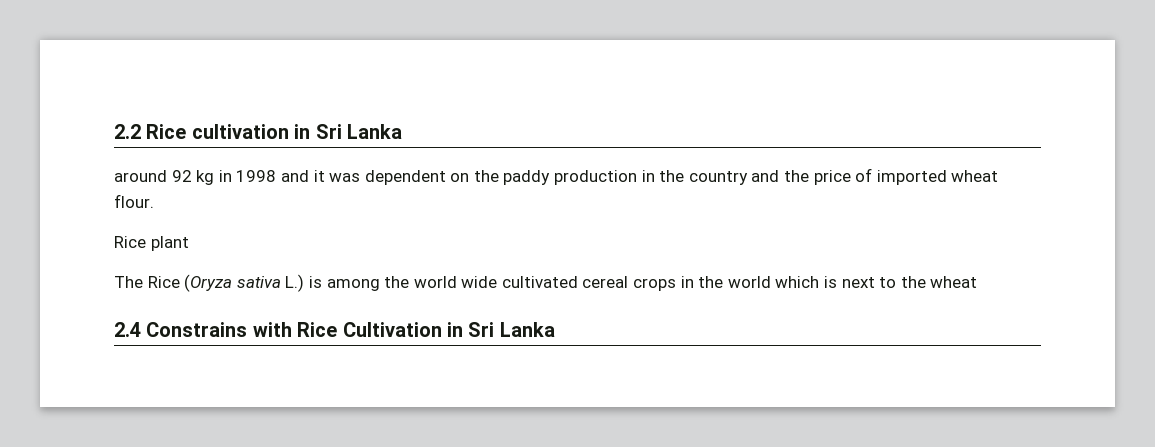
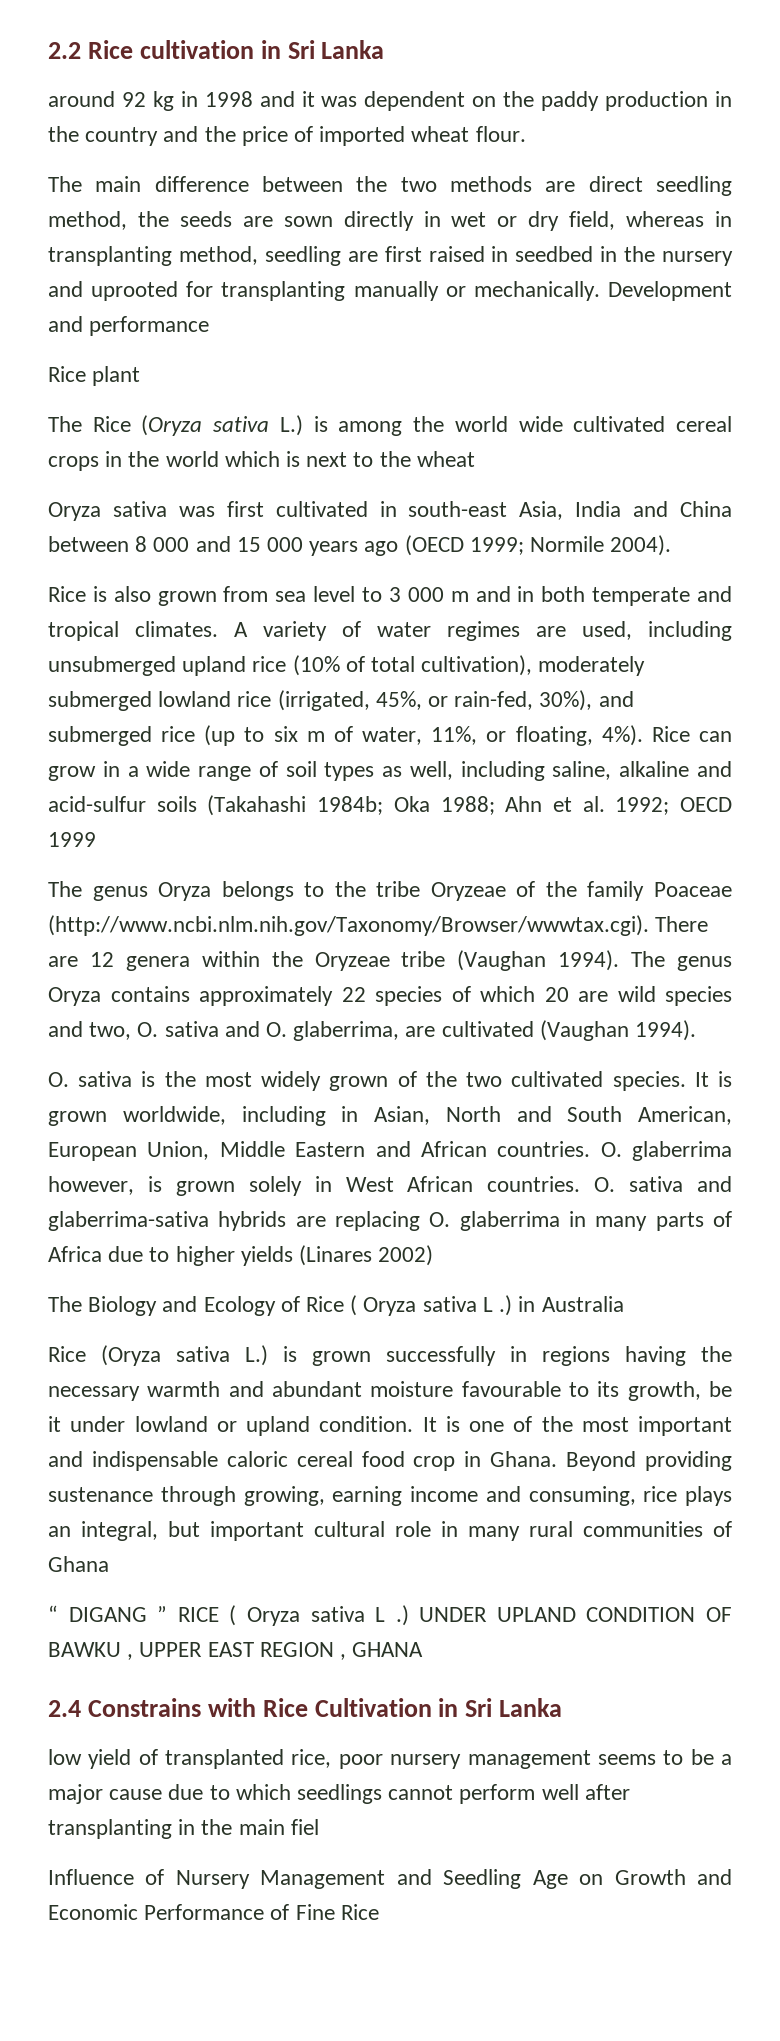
(154, 201) none -> [48,176,732,196] [48,211,732,231] [48,246,733,266] [48,281,732,301] [48,316,210,336] // The main difference between the two methods are direct seedling method, the seeds are sown directly in wet or dry field, whereas in transplanting method, seedling are first raised in seedbed in the nursery and uprooted for transplanting manually or mechanically. Development and performance
(978, 282) none -> [48,501,732,521] [48,535,672,556] [48,586,733,606] [48,621,732,641] [48,655,646,676] [48,690,634,711] [48,725,732,746] [48,761,732,781] [48,795,732,816] [48,832,96,847] [48,881,732,901] [48,915,709,936] [48,950,732,971] [48,986,732,1006] [48,1020,697,1041] [48,1071,733,1091] [48,1106,732,1126] [48,1141,732,1161] [48,1176,732,1196] [48,1211,733,1231] [48,1245,434,1266] [48,1295,624,1316] [48,1345,732,1366] [48,1381,732,1401] [48,1416,732,1436] [48,1451,732,1471] [48,1486,732,1506] [48,1521,732,1541] [48,1556,109,1572] [48,1605,732,1626] [48,1642,424,1660] // Oryza sativa was first cultivated in south-east Asia, India and China between 8 000 and 15 000 years ago (OECD 1999; Normile 2004). // Rice is also grown from sea level to 3 000 m and in both temperate and tropical climates. A variety of water regimes are used, including unsubmerged upland rice (10% of total cultivation), moderately submerged lowland rice (irrigated, 45%, or rain-fed, 30%), and submerged rice (up to six m of water, 11%, or floating, 4%). Rice can grow in a wide range of soil types as well, including saline, alkaline and acid-sulfur soils (Takahashi 1984b; Oka 1988; Ahn et al. 1992; OECD 1999 // The genus Oryza belongs to the tribe Oryzeae of the family Poaceae (http://www.ncbi.nlm.nih.gov/Taxonomy/Browser/wwwtax.cgi). There are 12 genera within the Oryzeae tribe (Vaughan 1994). The genus Oryza contains approximately 22 species of which 20 are wild species and two, O. sativa and O. glaberrima, are cultivated (Vaughan 1994). // O. sativa is the most widely grown of the two cultivated species. It is grown worldwide, including in Asian, North and South American, European Union, Middle Eastern and African countries. O. glaberrima however, is grown solely in West African countries. O. sativa and glaberrima-sativa hybrids are replacing O. glaberrima in many parts of Africa due to higher yields (Linares 2002) // The Biology and Ecology of Rice ( Oryza sativa L .) in Australia // Rice (Oryza sativa L.) is grown successfully in regions having the necessary warmth and abundant moisture favourable to its growth, be it under lowland or upland condition. It is one of the most important and indispensable caloric cereal food crop in Ghana. Beyond providing sustenance through growing, earning income and consuming, rice plays an integral, but important cultural role in many rural communities of Ghana // “ DIGANG ” RICE ( Oryza sativa L .) UNDER UPLAND CONDITION OF BAWKU , UPPER EAST REGION , GHANA
(555, 329) none -> [48,1749,732,1769] [48,1784,630,1804] [48,1819,319,1839] [48,1869,733,1889] [48,1904,379,1920] // low yield of transplanted rice, poor nursery management seems to be a major cause due to which seedlings cannot perform well after transplanting in the main fiel // Influence of Nursery Management and Seedling Age on Growth and Economic Performance of Fine Rice

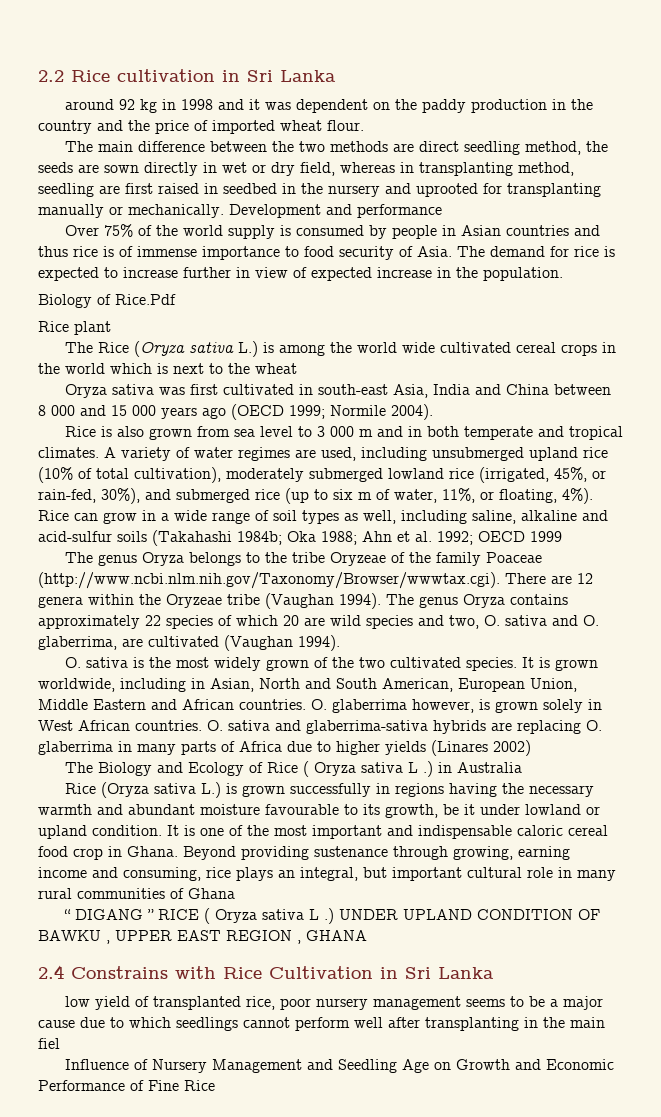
(210, 326) none -> [64,224,600,239] [38,246,615,260] [38,267,563,281] [38,294,176,308] // Over 75% of the world supply is consumed by people in Asian countries and thus rice is of immense importance to food security of Asia. The demand for rice is expected to increase further in view of expected increase in the population. // Biology of Rice.Pdf

